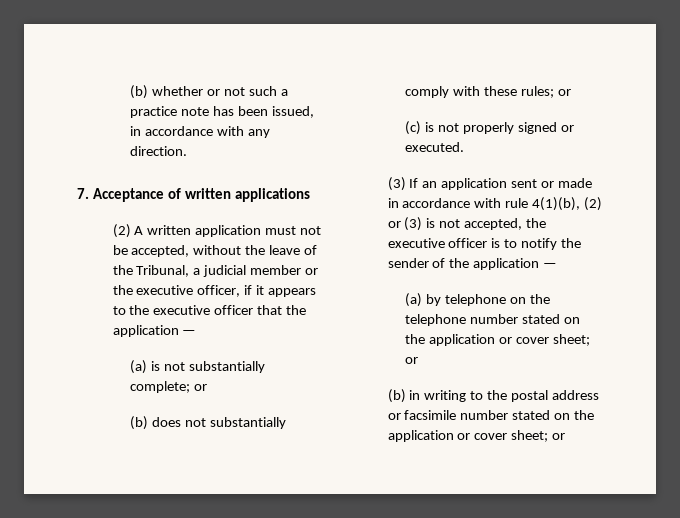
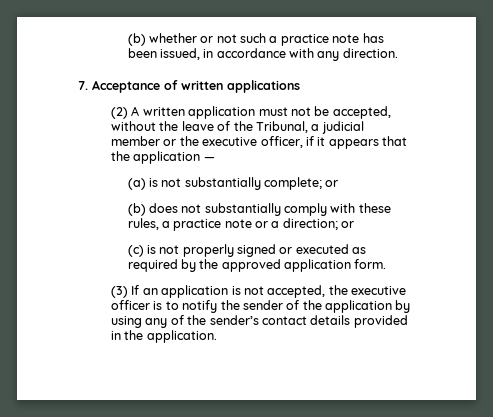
[112,305,254,315] to the executive officer -> (379, 144) none
[520,86,554,98] rules; -> [127,218,338,231] rules, a practice note or a direction;
[405,142,465,152] [387,177,592,191] [387,197,603,211] [387,217,423,231] executed. // (3) If an application sent or made in accordance with rule 4(1)(b), (2) or (3) -> [295,244,367,254] [127,259,387,272] [111,285,229,298] executed as required by the approved application form. // (3) If an application
[543,263,558,268] [405,293,550,307] [405,314,580,326] [405,334,590,346] [405,357,419,364] [387,389,599,403] [387,410,595,420] [387,430,566,442] — // (a) by telephone on the telephone number stated on the application or cover sheet; or // (b) in writing to the postal address or facsimile number stated on the application or cover sheet; or -> [395,300,411,313] [111,315,408,328] [111,330,217,343] by using any of the sender’s contact details provided in the application.

